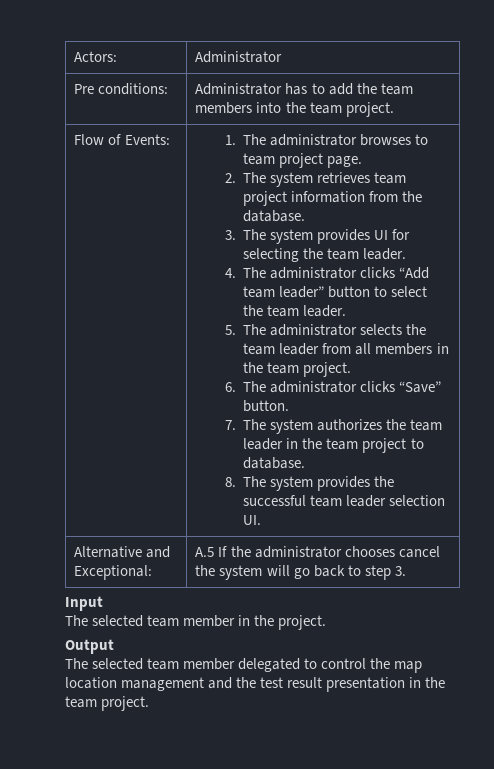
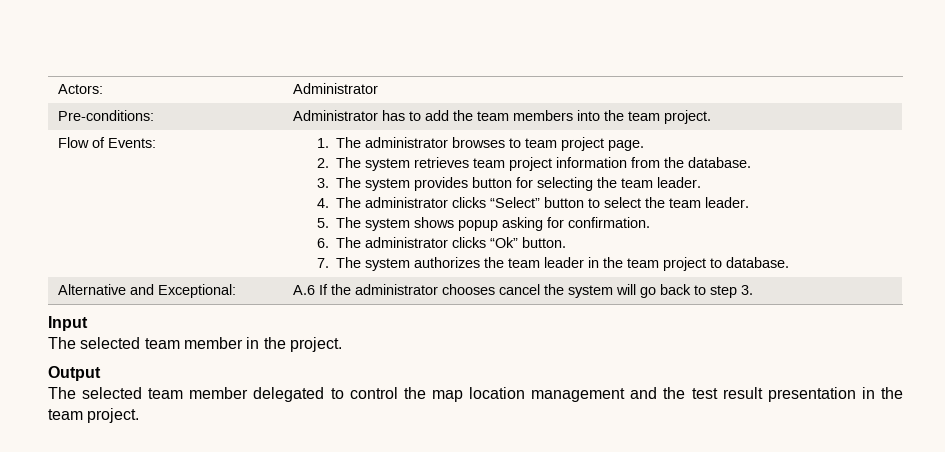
[74,83,169,95] Pre conditions: -> [58,110,155,121] Pre-conditions:
[374,230,389,240] UI -> [471,177,512,188] button
[399,267,430,279] [243,286,325,298] “Add team leader” -> [489,197,540,208] “Select”
[270,324,427,336] [243,343,449,355] [243,362,352,377] administrator selects the team leader from all members in the team project. -> [364,217,650,231] system shows popup asking for confirmation.
[399,381,442,393] “Save” -> [489,237,518,248] “Ok”
[224,476,395,491] [243,495,446,507] [243,515,262,525] // 8. The system provides the successful team leader selection UI. -> (789, 262) none
[195,547,215,557] A.5 -> [293,285,316,295] A.6

